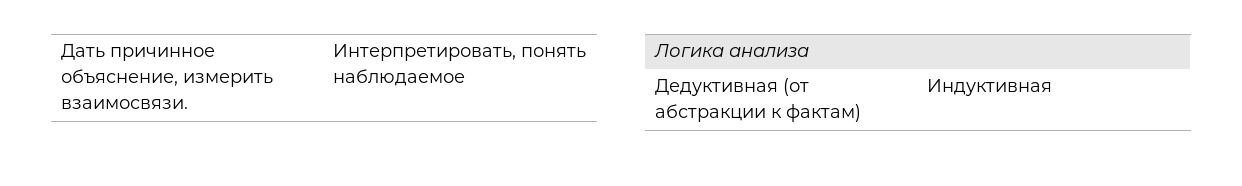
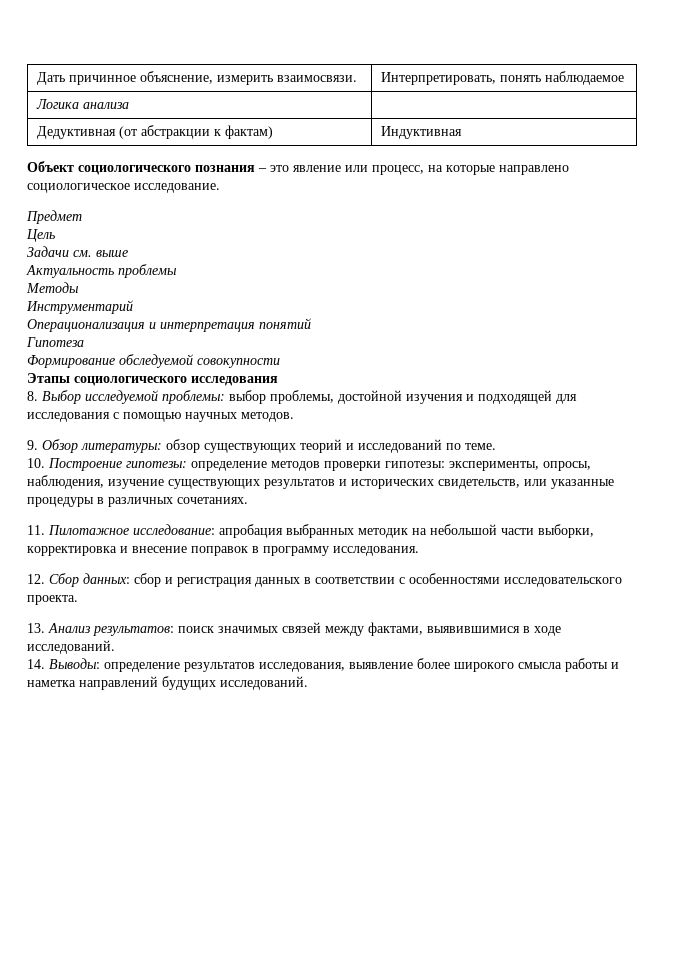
(1053, 87) none -> [27,161,569,175] [27,183,220,193] [26,210,82,224] [26,229,55,242] [27,246,128,257] [26,264,176,278] [26,282,78,293] [26,300,133,314] [27,318,311,332] [26,337,84,347] [27,354,280,368] [27,373,278,386] [27,390,577,404] [27,412,294,422] [27,439,496,453] [27,458,591,471] [27,475,614,489] [27,497,248,507] [27,524,594,538] [27,546,419,556] [27,573,622,587] [27,595,78,605] [27,622,561,636] [27,640,115,654] [27,658,619,672] [27,676,308,690] // Объект социологического познания – это явление или процесс, на которые направлено социологическое исследование. // Предмет // Цель // Задачи см. выше // Актуальность проблемы // Методы // Инструментарий // Операционализация и интерпретация понятий // Гипотеза // Формирование обследуемой совокупности // Этапы социологического исследования // 8. Выбор исследуемой проблемы: выбор проблемы, достойной изучения и подходящей для исследования с помощью научных методов. // 9. Обзор литературы: обзор существующих теорий и исследований по теме. // 10. Построение гипотезы: определение методов проверки гипотезы: эксперименты, опросы, наблюдения, изучение существующих результатов и исторических свидетельств, или указанные процедуры в различных сочетаниях. // 11. Пилотажное исследование: апробация выбранных методик на небольшой части выборки, корректировка и внесение поправок в программу исследования. // 12. Сбор данных: сбор и регистрация данных в соответствии с особенностями исследовательского проекта. // 13. Анализ результатов: поиск значимых связей между фактами, выявившимися в ходе исследований. // 14. Выводы: определение результатов исследования, выявление более широкого смысла работы и наметка направлений будущих исследований.

